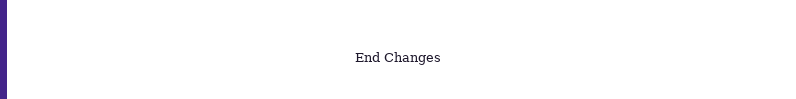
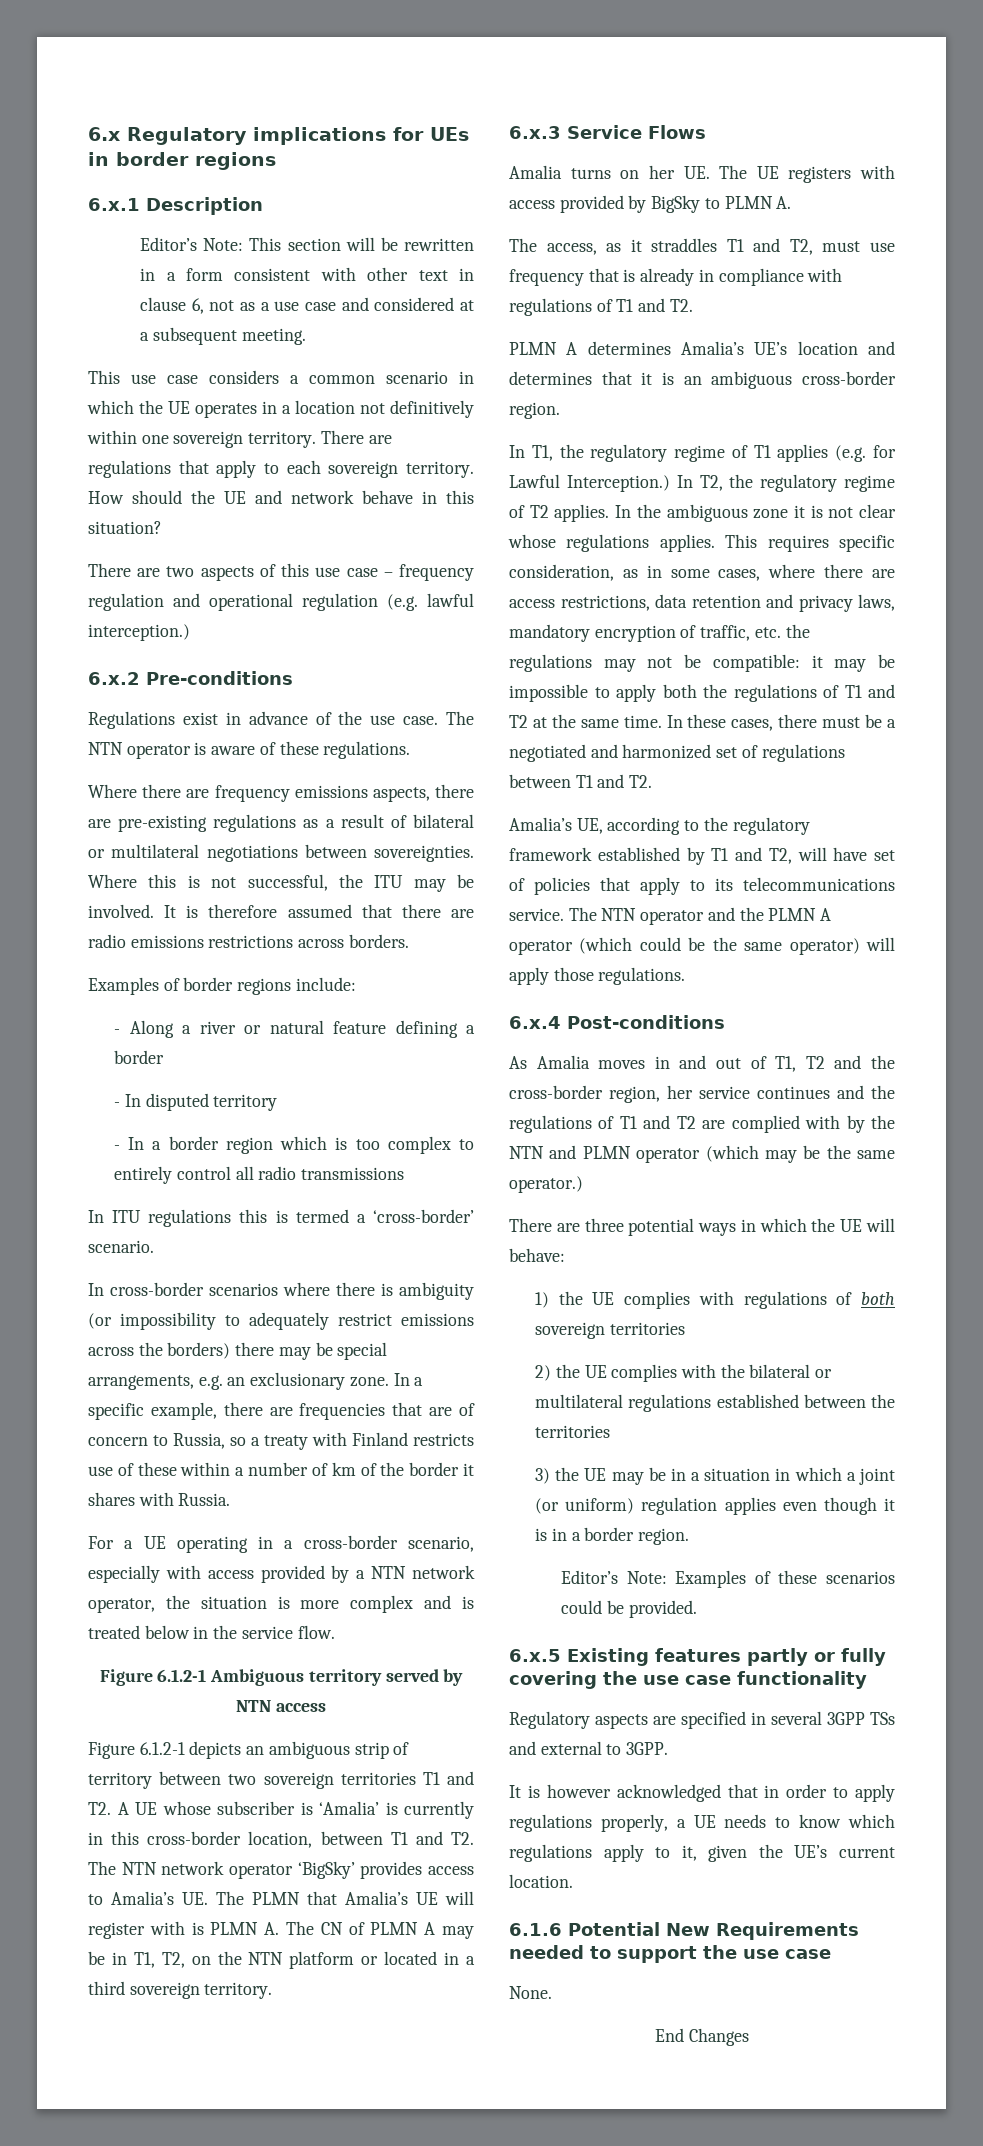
(355, 57) none -> [88,127,469,145] [88,152,276,170] [88,197,263,215] [140,237,474,251] [140,267,475,281] [140,297,474,314] [140,327,306,345] [88,370,474,384] [87,400,474,418] [87,430,392,448] [88,460,474,478] [88,490,474,504] [88,521,162,534] [88,563,475,581] [88,593,474,611] [88,624,190,641] [88,671,293,685] [88,711,474,729] [88,741,411,759] [88,784,474,802] [88,814,474,832] [88,844,474,862] [88,874,474,892] [88,904,475,918] [88,934,409,948] [88,977,356,995] [114,1020,475,1038] [114,1050,165,1064] [114,1093,278,1111] [114,1136,474,1154] [114,1166,404,1184] [88,1209,474,1227] [88,1240,154,1253] [88,1282,474,1300] [88,1312,474,1330] [88,1342,388,1360] [88,1372,424,1390] [88,1402,475,1420] [88,1432,474,1450] [88,1462,474,1476] [88,1492,231,1506] [88,1535,474,1553] [88,1565,475,1583] [88,1595,474,1613] [88,1625,335,1639] [99,1669,464,1686] [236,1700,326,1712] [88,1741,410,1759] [88,1771,475,1789] [88,1801,474,1819] [88,1831,475,1848] [88,1861,475,1879] [88,1891,474,1905] [88,1921,475,1939] [88,1951,476,1969] [88,1981,273,1999] [509,125,706,139] [509,165,895,183] [509,195,792,213] [509,238,895,255] [509,268,843,286] [509,298,693,316] [509,341,895,355] [509,371,896,389] [509,402,560,419] [509,444,896,462] [509,474,895,492] [509,504,896,522] [508,534,895,552] [509,564,895,581] [509,594,895,612] [509,624,810,642] [509,654,895,672] [509,684,895,702] [509,714,897,731] [509,744,845,762] [509,774,653,788] [509,817,810,835] [509,847,895,865] [509,877,895,895] [509,907,832,925] [509,937,895,955] [509,967,686,985] [509,1015,725,1029] [509,1055,895,1072] [509,1085,895,1103] [509,1115,896,1133] [509,1145,895,1163] [509,1176,583,1193] [509,1218,895,1236] [509,1248,565,1262] [535,1291,896,1309] [535,1322,685,1339] [535,1364,833,1382] [535,1394,896,1412] [535,1425,611,1438] [535,1467,895,1485] [535,1497,895,1515] [535,1527,689,1545] [561,1570,895,1588] [561,1600,697,1618] [509,1648,886,1666] [509,1671,867,1689] [509,1711,895,1729] [509,1741,669,1755] [509,1784,895,1802] [509,1814,895,1832] [509,1844,895,1862] [509,1874,573,1888] [509,1922,859,1940] [509,1945,831,1963] [509,1986,552,1999] 6.x Regulatory implications for UEs in border regions // 6.x.1 Description // Editor’s Note: This section will be rewritten in a form consistent with other text in clause 6, not as a use case and considered at a subsequent meeting. // This use case considers a common scenario in which the UE operates in a location not definitively within one sovereign territory. There are regulations that apply to each sovereign territory. How should the UE and network behave in this situation? // There are two aspects of this use case – frequency regulation and operational regulation (e.g. lawful interception.) // 6.x.2 Pre-conditions // Regulations exist in advance of the use case. The NTN operator is aware of these regulations. // Where there are frequency emissions aspects, there are pre-existing regulations as a result of bilateral or multilateral negotiations between sovereignties. Where this is not successful, the ITU may be involved. It is therefore assumed that there are radio emissions restrictions across borders. // Examples of border regions include: // - Along a river or natural feature defining a border // - In disputed territory // - In a border region which is too complex to entirely control all radio transmissions // In ITU regulations this is termed a ‘cross-border’ scenario. // In cross-border scenarios where there is ambiguity (or impossibility to adequately restrict emissions across the borders) there may be special arrangements, e.g. an exclusionary zone. In a specific example, there are frequencies that are of concern to Russia, so a treaty with Finland restricts use of these within a number of km of the border it shares with Russia. // For a UE operating in a cross-border scenario, especially with access provided by a NTN network operator, the situation is more complex and is treated below in the service flow. // Figure 6.1.2-1 Ambiguous territory served by NTN access // Figure 6.1.2-1 depicts an ambiguous strip of territory between two sovereign territories T1 and T2. A UE whose subscriber is ‘Amalia’ is currently in this cross-border location, between T1 and T2. The NTN network operator ‘BigSky’ provides access to Amalia’s UE. The PLMN that Amalia’s UE will register with is PLMN A. The CN of PLMN A may be in T1, T2, on the NTN platform or located in a third sovereign territory. // 6.x.3 Service Flows // Amalia turns on her UE. The UE registers with access provided by BigSky to PLMN A. // The access, as it straddles T1 and T2, must use frequency that is already in compliance with regulations of T1 and T2. // PLMN A determines Amalia’s UE’s location and determines that it is an ambiguous cross-border region. // In T1, the regulatory regime of T1 applies (e.g. for Lawful Interception.) In T2, the regulatory regime of T2 applies. In the ambiguous zone it is not clear whose regulations applies. This requires specific consideration, as in some cases, where there are access restrictions, data retention and privacy laws, mandatory encryption of traffic, etc. the regulations may not be compatible: it may be impossible to apply both the regulations of T1 and T2 at the same time. In these cases, there must be a negotiated and harmonized set of regulations between T1 and T2. // Amalia’s UE, according to the regulatory framework established by T1 and T2, will have set of policies that apply to its telecommunications service. The NTN operator and the PLMN A operator (which could be the same operator) will apply those regulations. // 6.x.4 Post-conditions // As Amalia moves in and out of T1, T2 and the cross-border region, her service continues and the regulations of T1 and T2 are complied with by the NTN and PLMN operator (which may be the same operator.) // There are three potential ways in which the UE will behave: // 1) the UE complies with regulations of both sovereign territories // 2) the UE complies with the bilateral or multilateral regulations established between the territories // 3) the UE may be in a situation in which a joint (or uniform) regulation applies even though it is in a border region. // Editor’s Note: Examples of these scenarios could be provided. // 6.x.5 Existing features partly or fully covering the use case functionality // Regulatory aspects are specified in several 3GPP TSs and external to 3GPP. // It is however acknowledged that in order to apply regulations properly, a UE needs to know which regulations apply to it, given the UE’s current location. // 6.1.6 Potential New Requirements needed to support the use case // None. //

